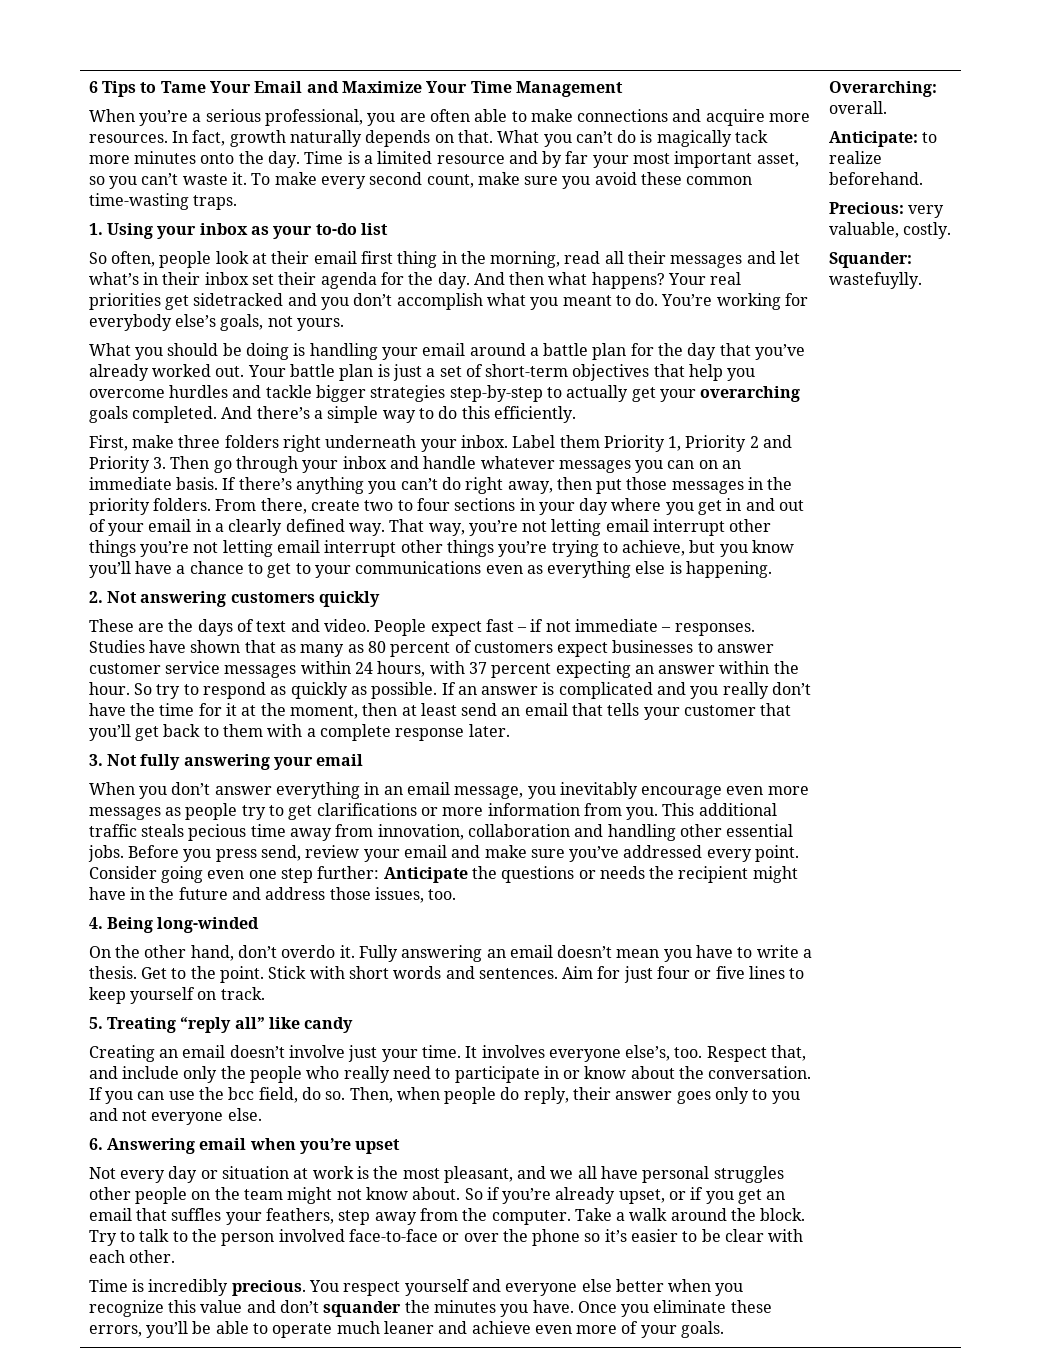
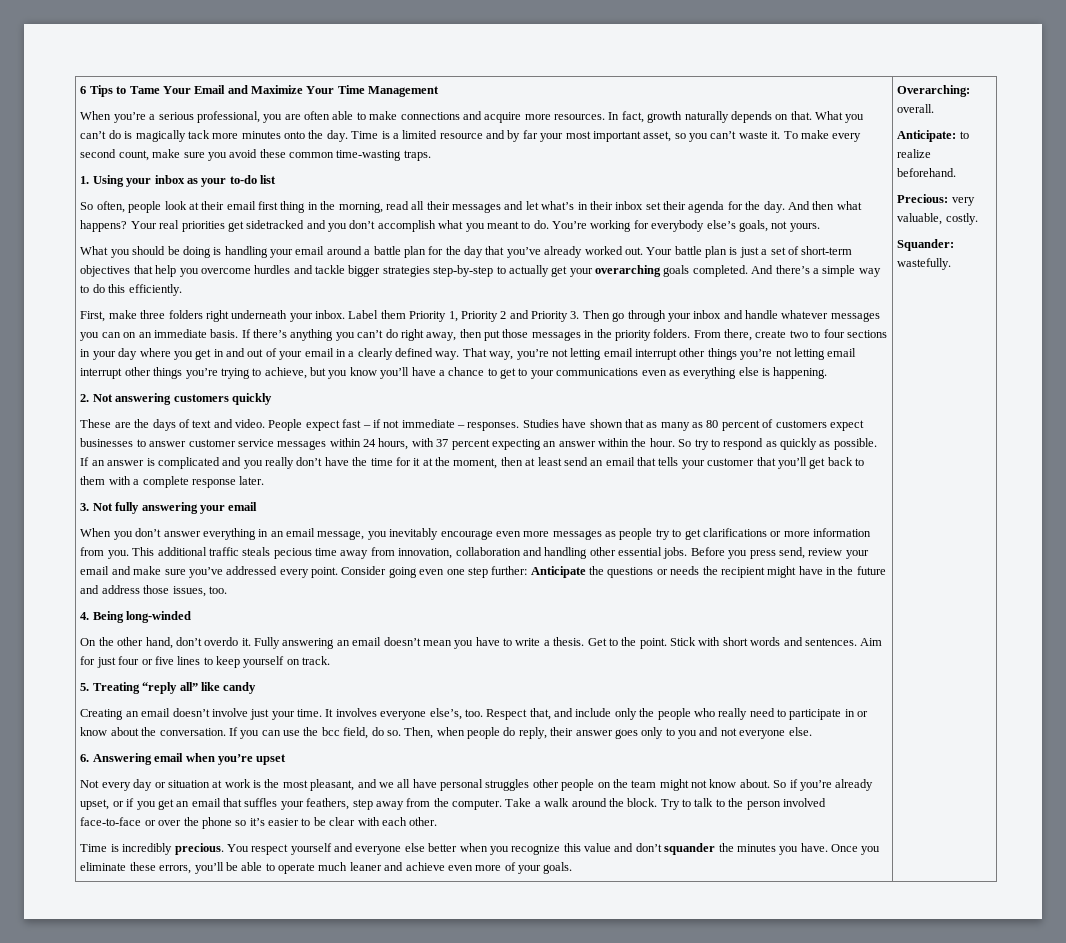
[828,272,922,289] wastefuylly. -> [897,258,952,270] wastefully.

